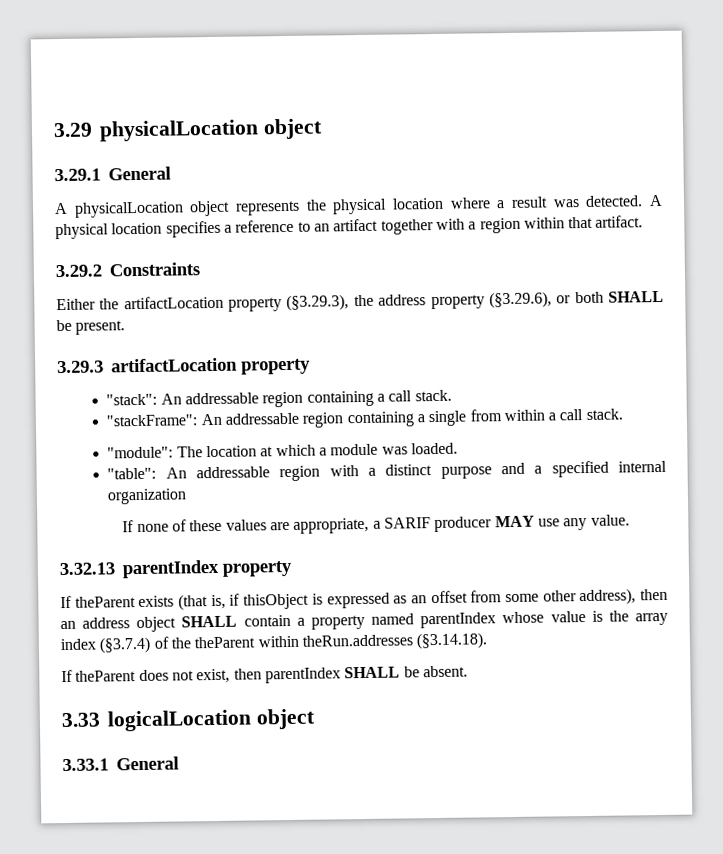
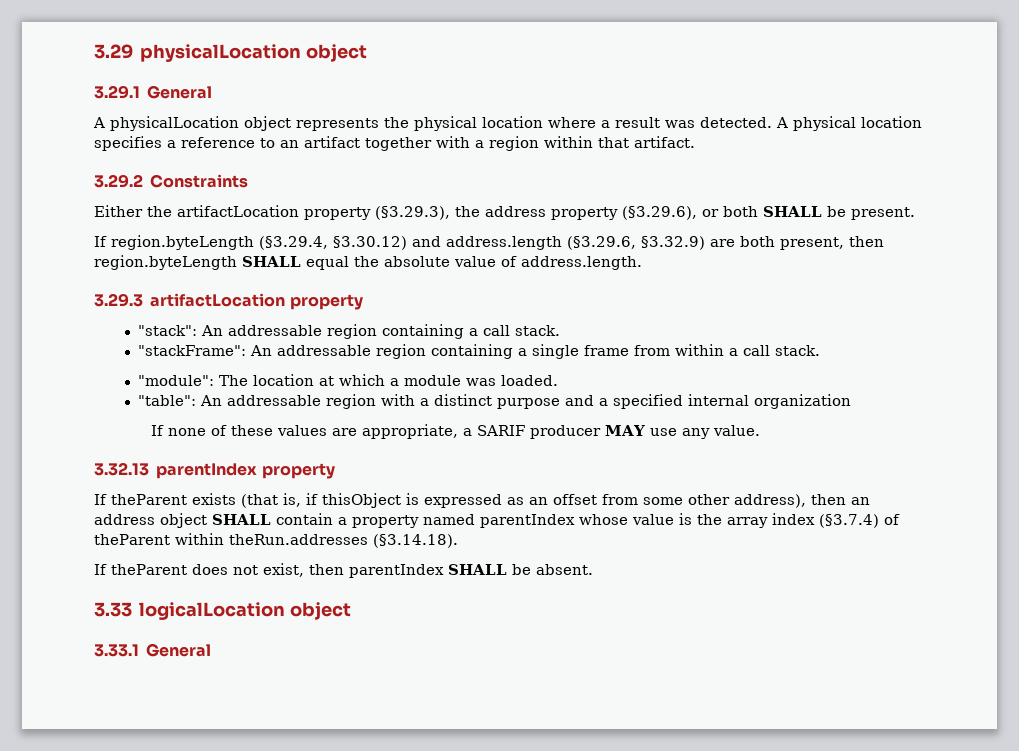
(126, 327) none -> [94,235,884,250] [94,255,642,270] // If region.byteLength (§3.29.4, §3.30.12) and address.length (§3.29.6, §3.32.9) are both present, then region.byteLength SHALL equal the absolute value of address.length.
(467, 418) none -> [584,345,630,356] frame
[170,637,191,649] the -> (900, 519) none

